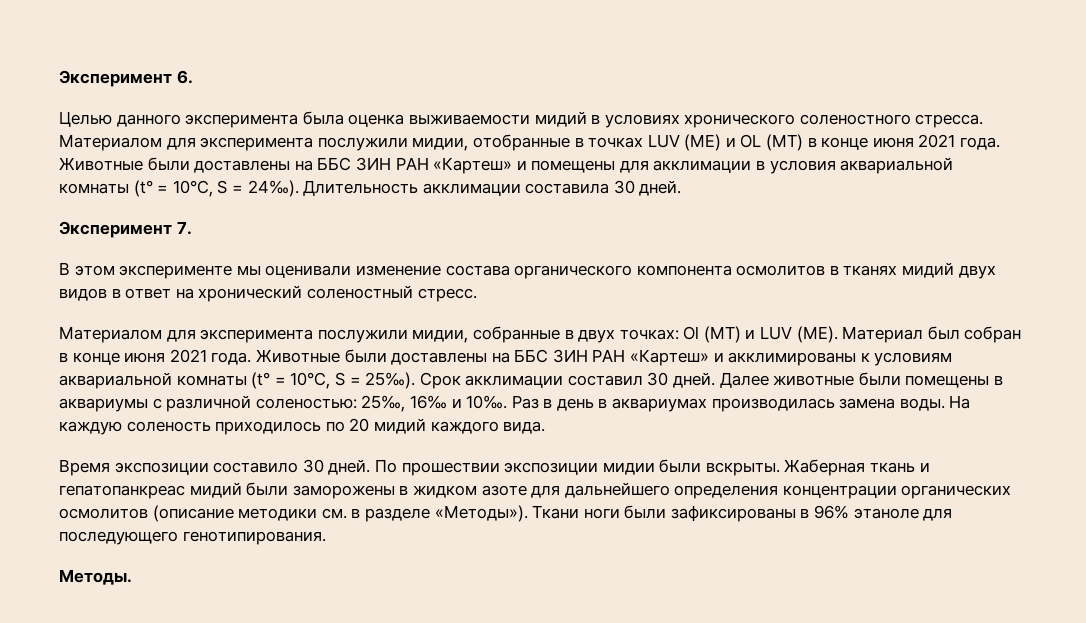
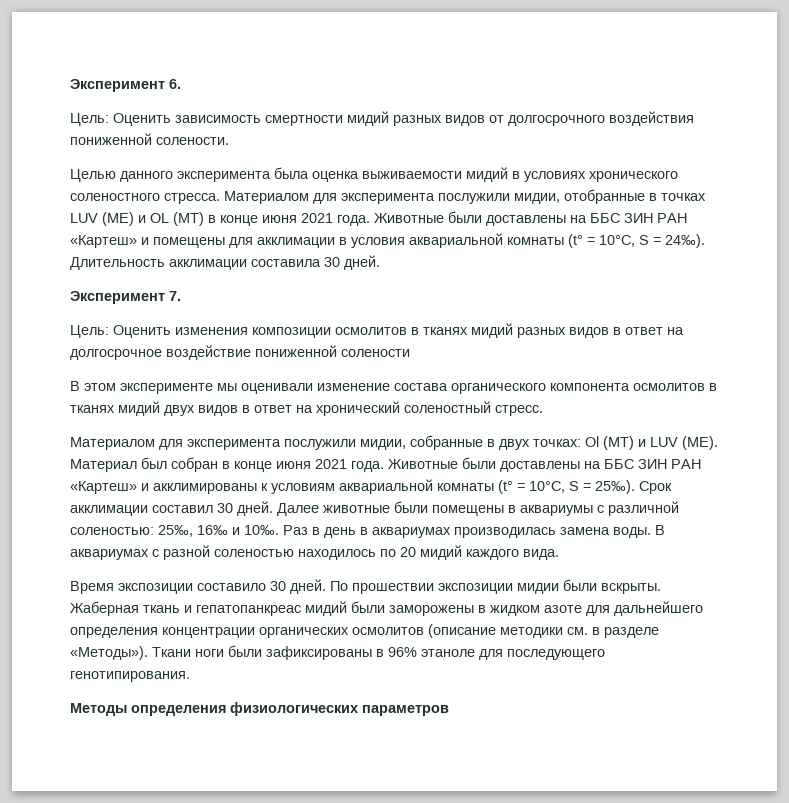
(193, 77) none -> [70,111,694,126] [70,133,229,145] // Цель: Оценить зависимость смертности мидий разных видов от долгосрочного воздействия пониженной солености.
(192, 228) none -> [70,323,684,338] [70,345,410,360] // Цель: Оценить изменения композиции осмолитов в тканях мидий разных видов в ответ на долгосрочное воздействие пониженной солености
[949,395,971,409] [59,421,322,435] На каждую соленость приходилось -> [655,525,665,535] [70,545,376,560] В аквариумах с разной соленостью находилось
[59,569,132,585] Методы. -> [70,702,449,716] Методы определения физиологических параметров

